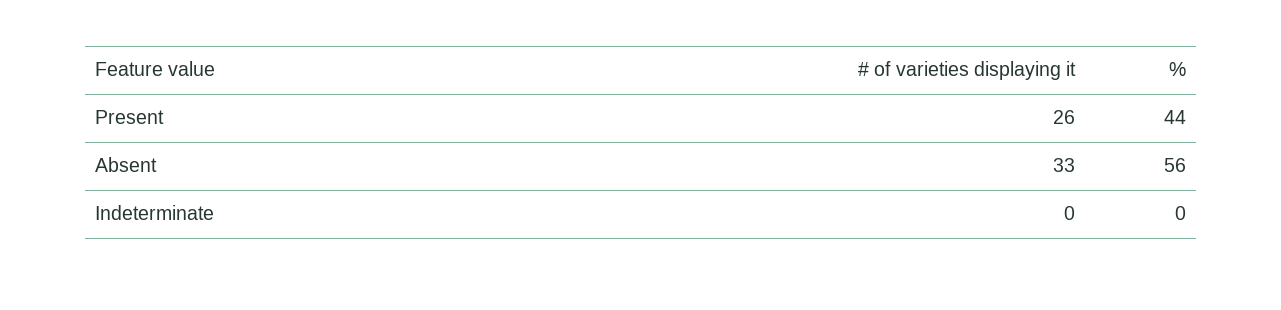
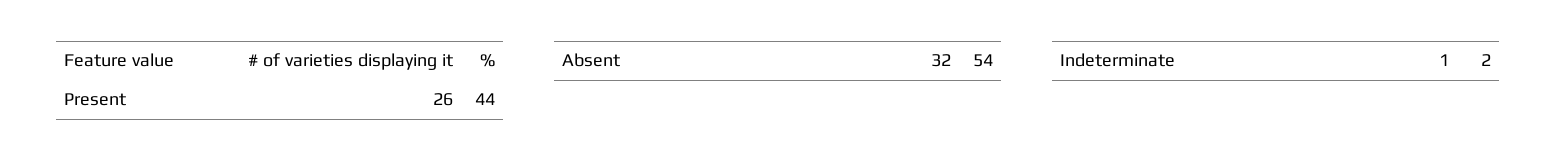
[1053,158,1076,172] [1164,158,1187,172] 33 | 56 -> [930,54,951,67] [972,54,993,67] 32 | 54
[1064,206,1076,220] [1175,206,1187,220] 0 | 0 -> [1438,54,1449,66] [1480,54,1491,66] 1 | 2

